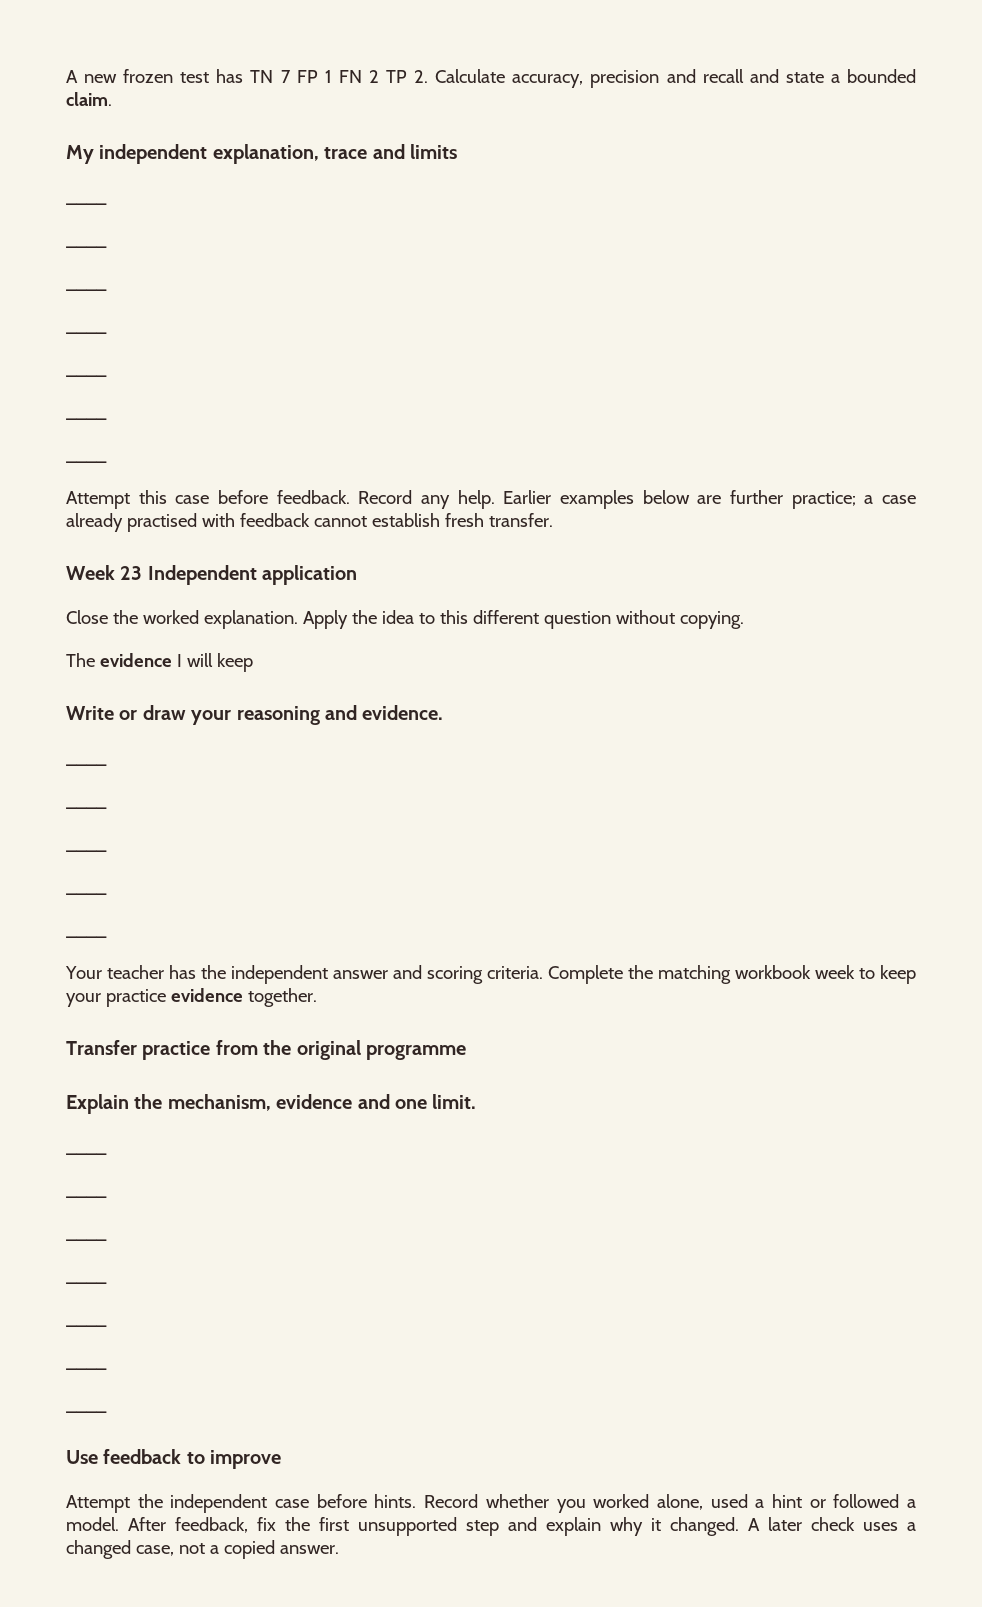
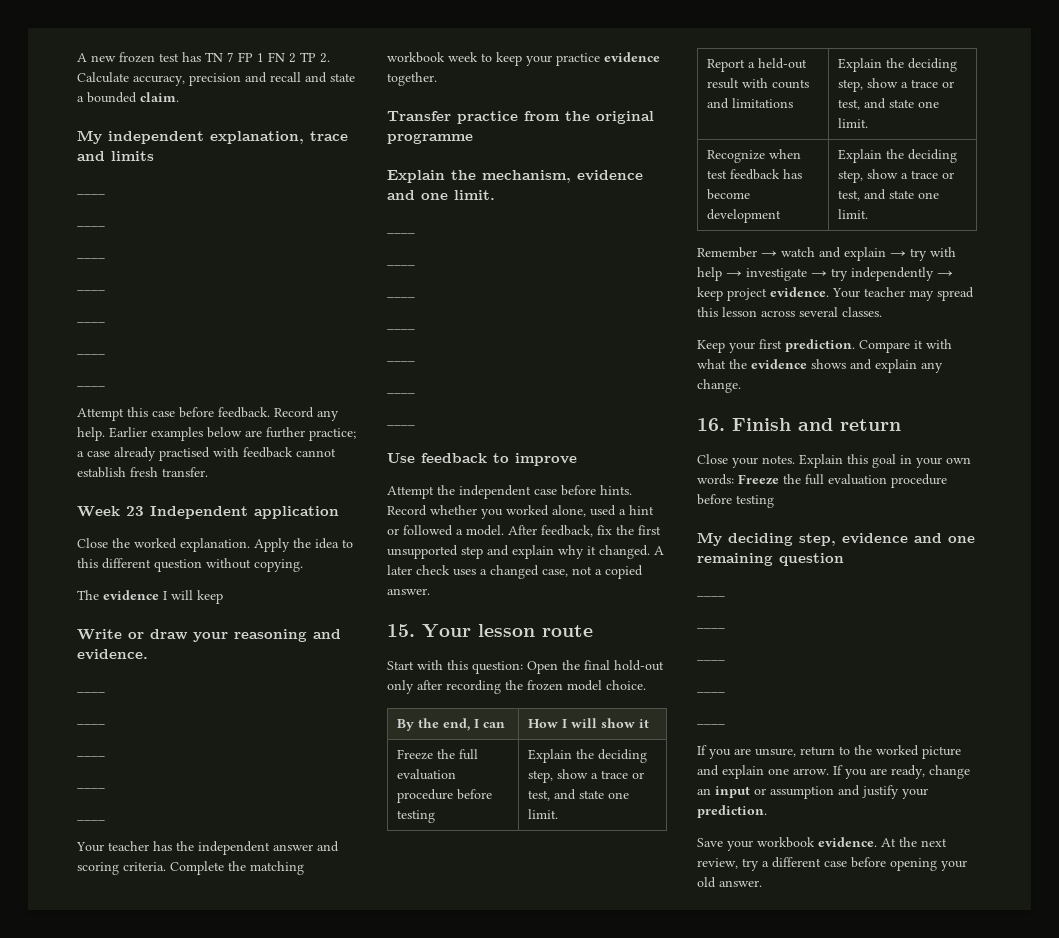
(339, 1549) none -> [387,624,593,638] [387,660,664,674] [387,680,646,694] [397,718,506,731] [528,718,650,728] [397,749,479,760] [397,769,457,780] [397,789,493,803] [397,810,436,823] [528,749,648,763] [528,769,645,783] [528,789,630,801] [528,809,559,819] [707,58,808,72] [707,78,810,89] [707,98,794,109] [838,58,958,72] [838,78,955,92] [838,98,940,110] [838,118,869,128] [707,149,802,163] [707,169,803,180] [707,189,751,200] [707,209,782,223] [838,149,958,163] [838,169,955,183] [838,189,940,201] [838,209,869,219] [697,247,956,261] [697,267,953,281] [697,287,974,301] [697,307,882,317] [697,339,952,353] [697,359,943,373] [697,379,741,393] [697,418,901,431] [697,454,971,468] [697,474,947,488] [697,494,774,508] [697,532,975,546] [697,553,844,566] [697,595,725,597] [697,627,725,629] [697,659,725,661] [697,691,725,693] [697,723,725,725] [697,745,961,759] [697,765,970,779] [697,785,928,799] [697,805,767,818] [697,837,947,851] [697,857,967,871] [697,877,762,888] // 15. Your lesson route // Start with this question: Open the final hold-out only after recording the frozen model choice. // By the end, I can | How I will show it // Freeze the full evaluation procedure before testing | Explain the deciding step, show a trace or test, and state one limit. // Report a held-out result with counts and limitations | Explain the deciding step, show a trace or test, and state one limit. // Recognize when test feedback has become development | Explain the deciding step, show a trace or test, and state one limit. // Remember → watch and explain → try with help → investigate → try independently → keep project evidence. Your teacher may spread this lesson across several classes. // Keep your first prediction. Compare it with what the evidence shows and explain any change. // 16. Finish and return // Close your notes. Explain this goal in your own words: Freeze the full evaluation procedure before testing // My deciding step, evidence and one remaining question // ____ // ____ // ____ // ____ // ____ // If you are unsure, return to the worked picture and explain one arrow. If you are ready, change an input or assumption and justify your prediction. // Save your workbook evidence. At the next review, try a different case before opening your old answer.

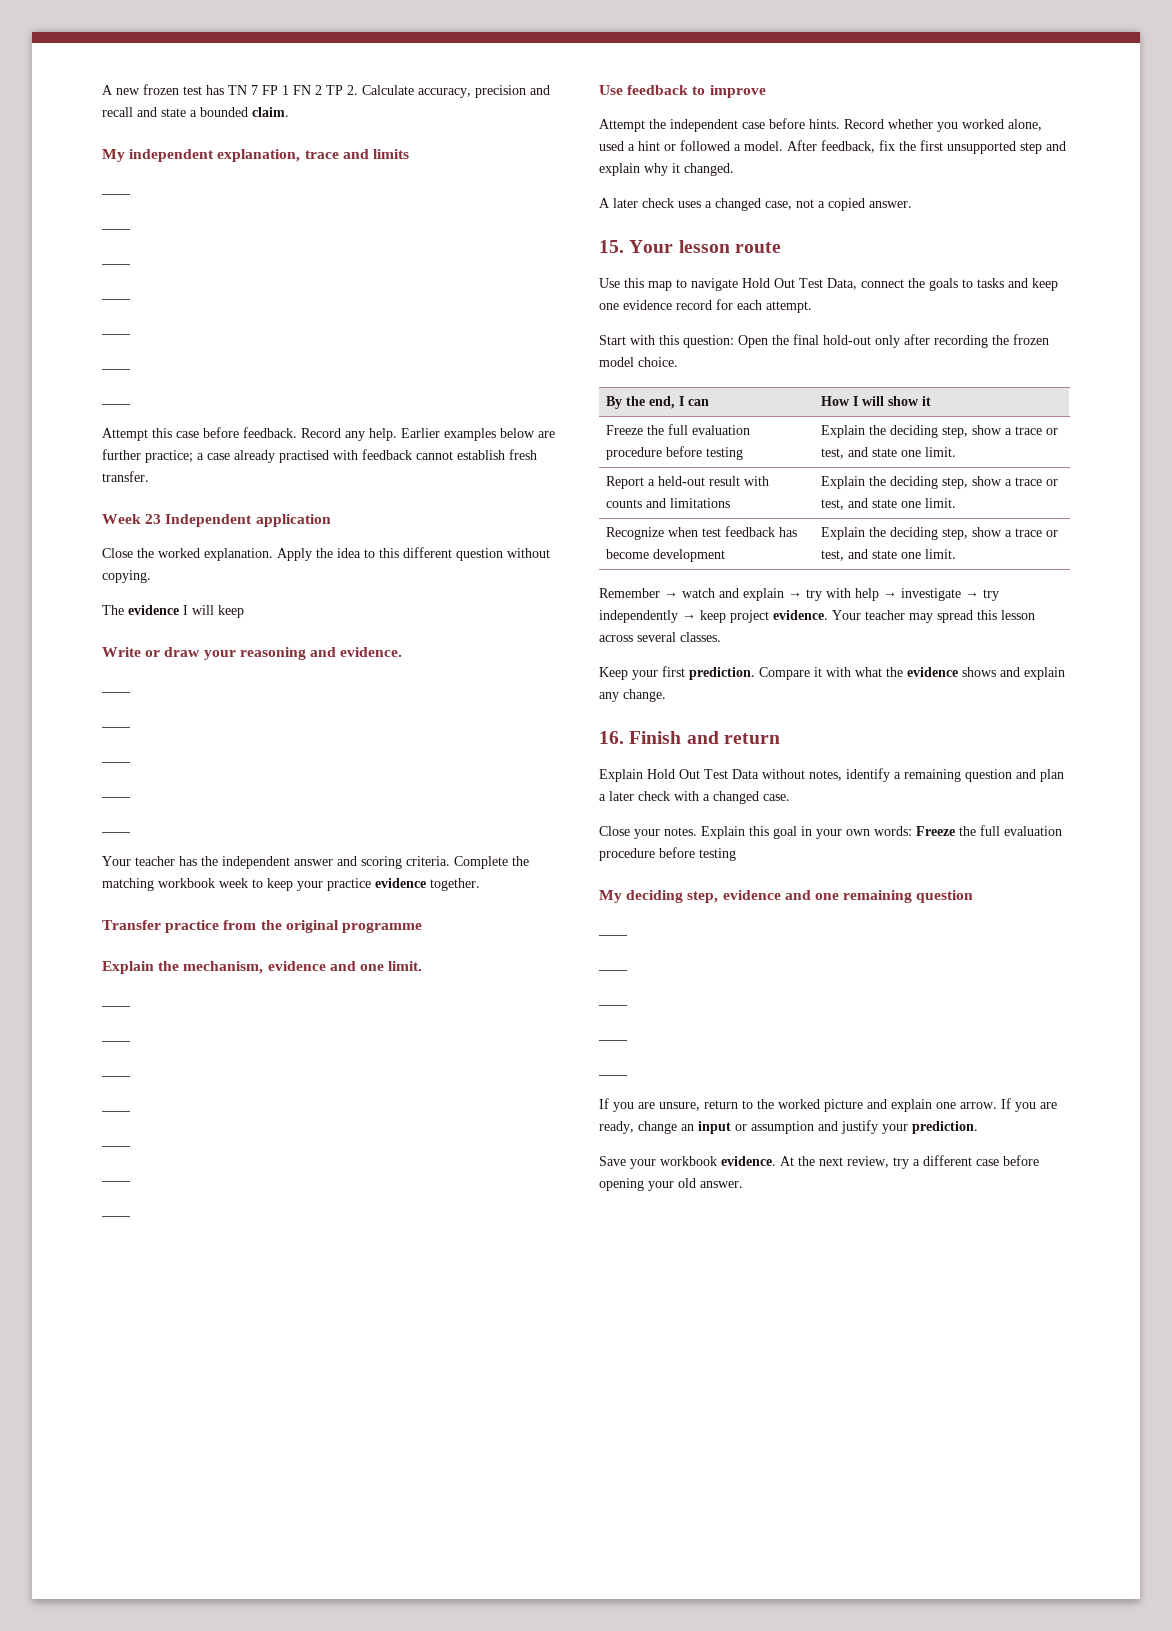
(650, 552) none -> (734, 169) //
(593, 631) none -> [599,278,1058,291] [599,299,812,313] // Use this map to navigate Hold Out Test Data, connect the goals to tasks and keep one evidence record for each attempt.
(901, 425) none -> [599,768,1064,782] [599,791,790,804] // Explain Hold Out Test Data without notes, identify a remaining question and plan a later check with a changed case.

